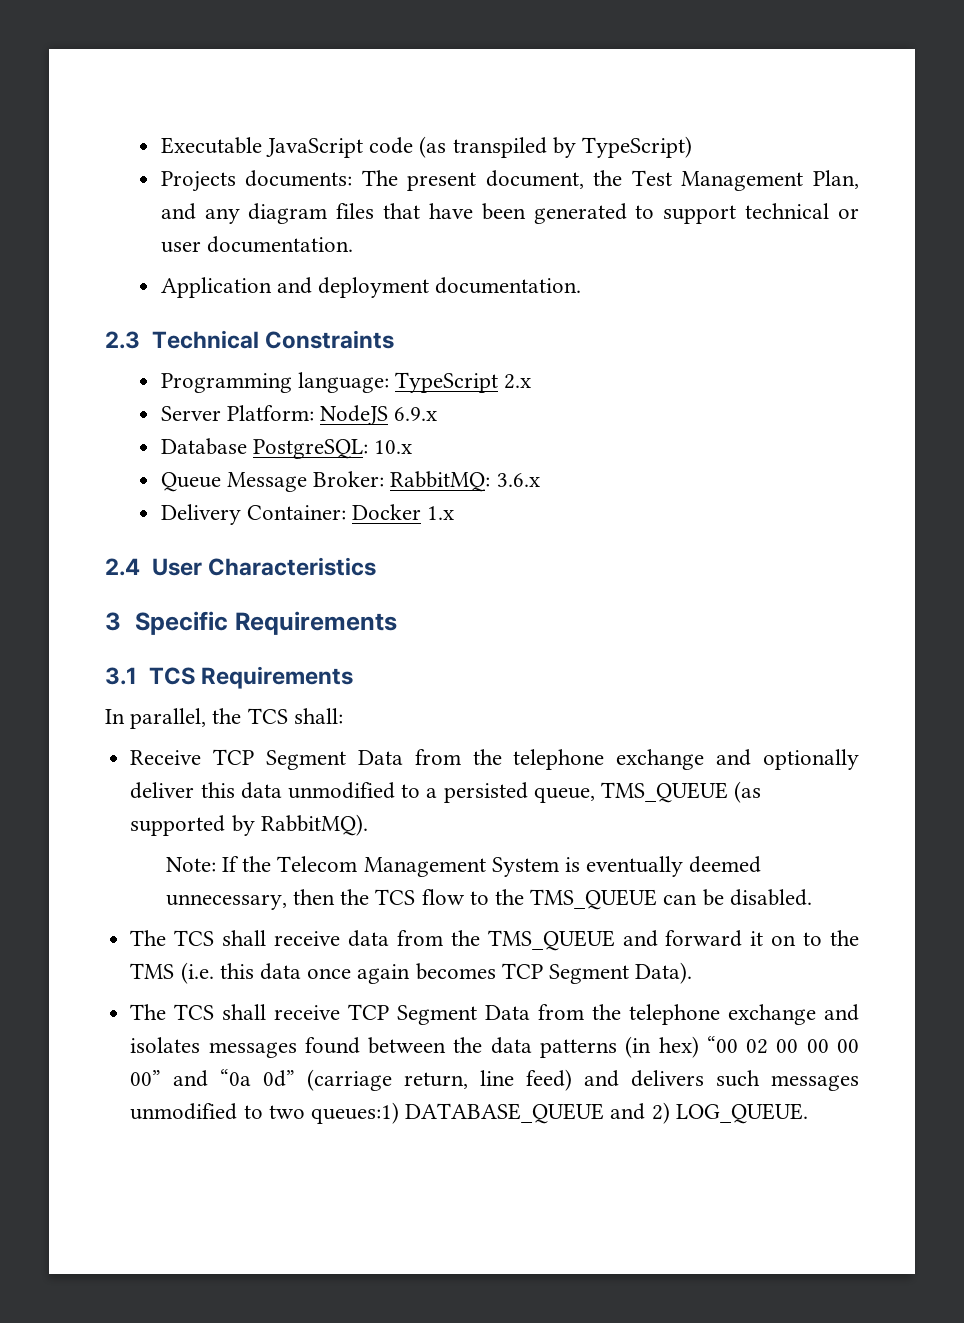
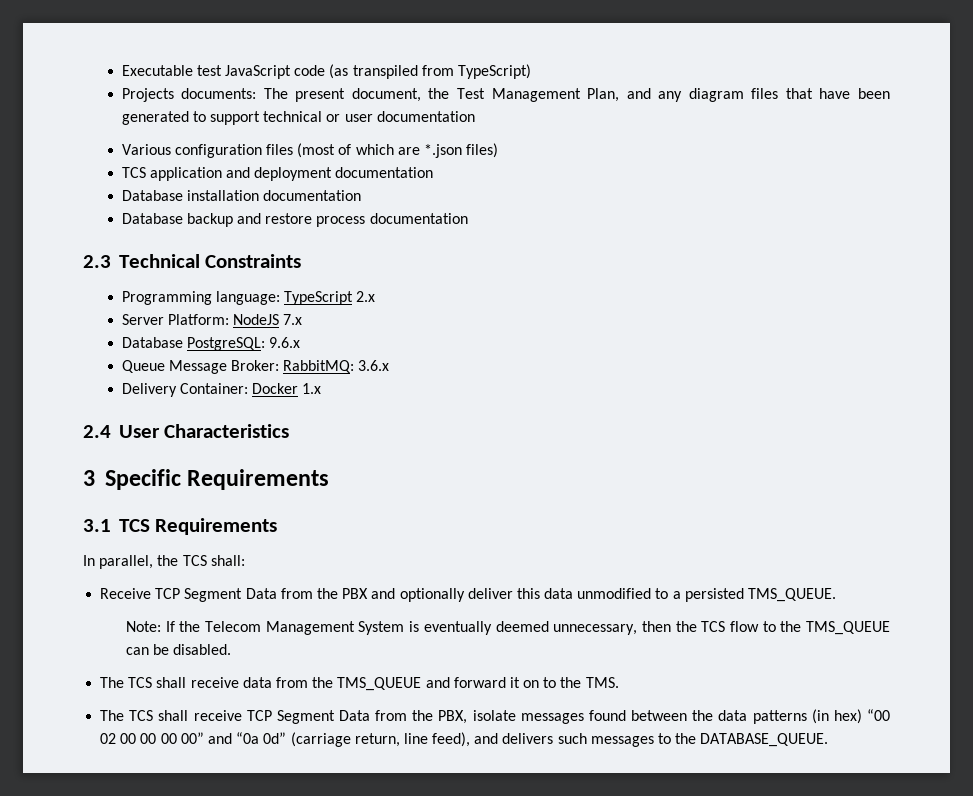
(262, 145) none -> [196,65,222,76] test
[552,137,576,158] by -> [421,65,454,76] from
[206,236,353,253] [160,277,582,298] documentation. // Application and deployment documentation. -> [376,111,475,122] [121,143,499,158] [121,167,434,181] [121,190,361,201] [121,213,468,227] documentation // Various configuration files (most of which are *.json files) // TCS application and deployment documentation // Database installation documentation // Database backup and restore process documentation
[394,407,438,421] 6.9.x -> [283,314,303,325] 7.x
[374,440,413,454] 10.x -> [268,337,300,348] 9.6.x
[513,749,705,770] telephone exchange -> [342,588,369,599] PBX
[533,781,762,803] [130,814,368,836] queue, TMS_QUEUE (as supported by RabbitMQ). -> [748,588,837,602] TMS_QUEUE.
[130,962,693,984] TMS (i.e. this data once again becomes TCP Segment Data). -> [585,677,619,688] TMS.
[629,1004,860,1025] [130,1037,201,1053] telephone exchange and isolates -> [438,710,516,724] PBX, isolate
[526,1069,573,1091] feed) -> [432,732,471,747] feed),
[130,1102,808,1124] unmodified to two queues:1) DATABASE_QUEUE and 2) LOG_QUEUE. -> [658,733,829,747] to the DATABASE_QUEUE.

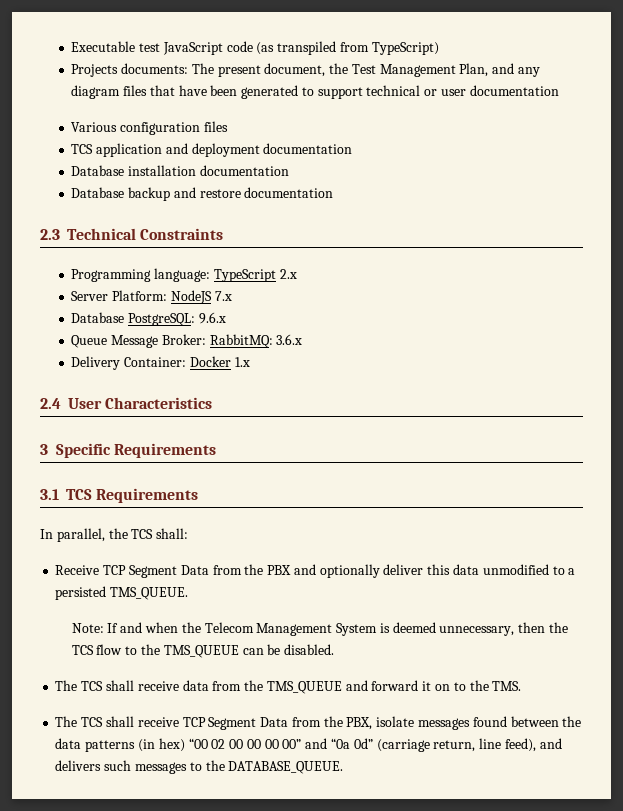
[297,143,499,158] (most of which are *.json files) -> (228, 126) none
[316,216,366,227] process -> (241, 193) none
(175, 626) none -> [120,622,178,633] and when
[423,621,492,635] eventually -> (390, 628) none

